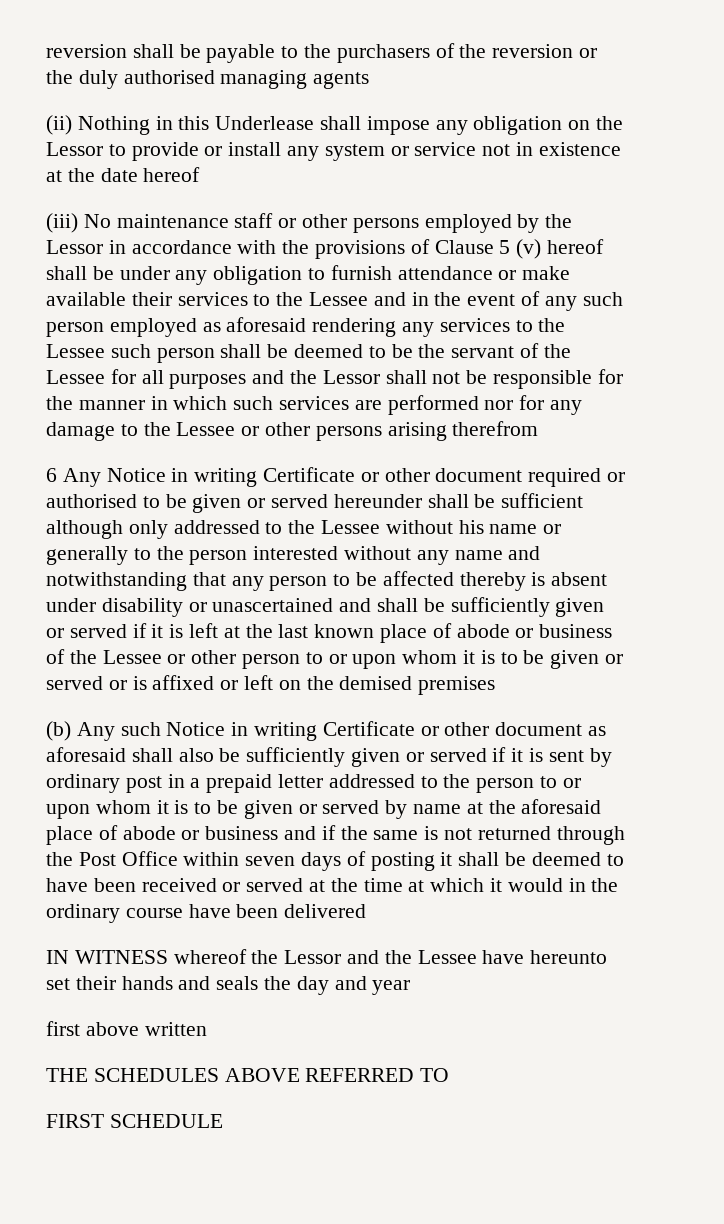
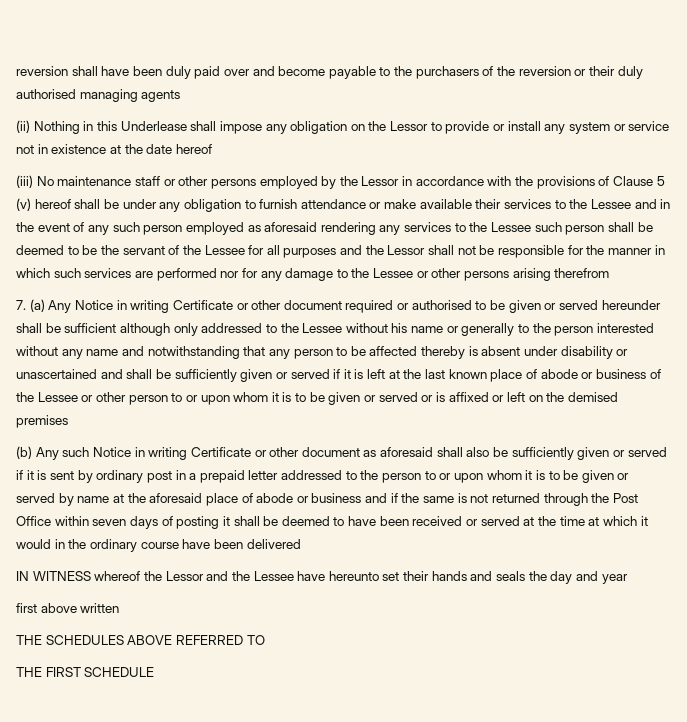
[179,44,201,58] be -> [101,66,326,79] have been duly paid over and become
[46,70,73,84] the -> [588,66,615,76] their
[46,468,57,482] 6 -> [16,299,45,312] 7. (a)
(450, 1075) none -> [16,667,42,677] THE

